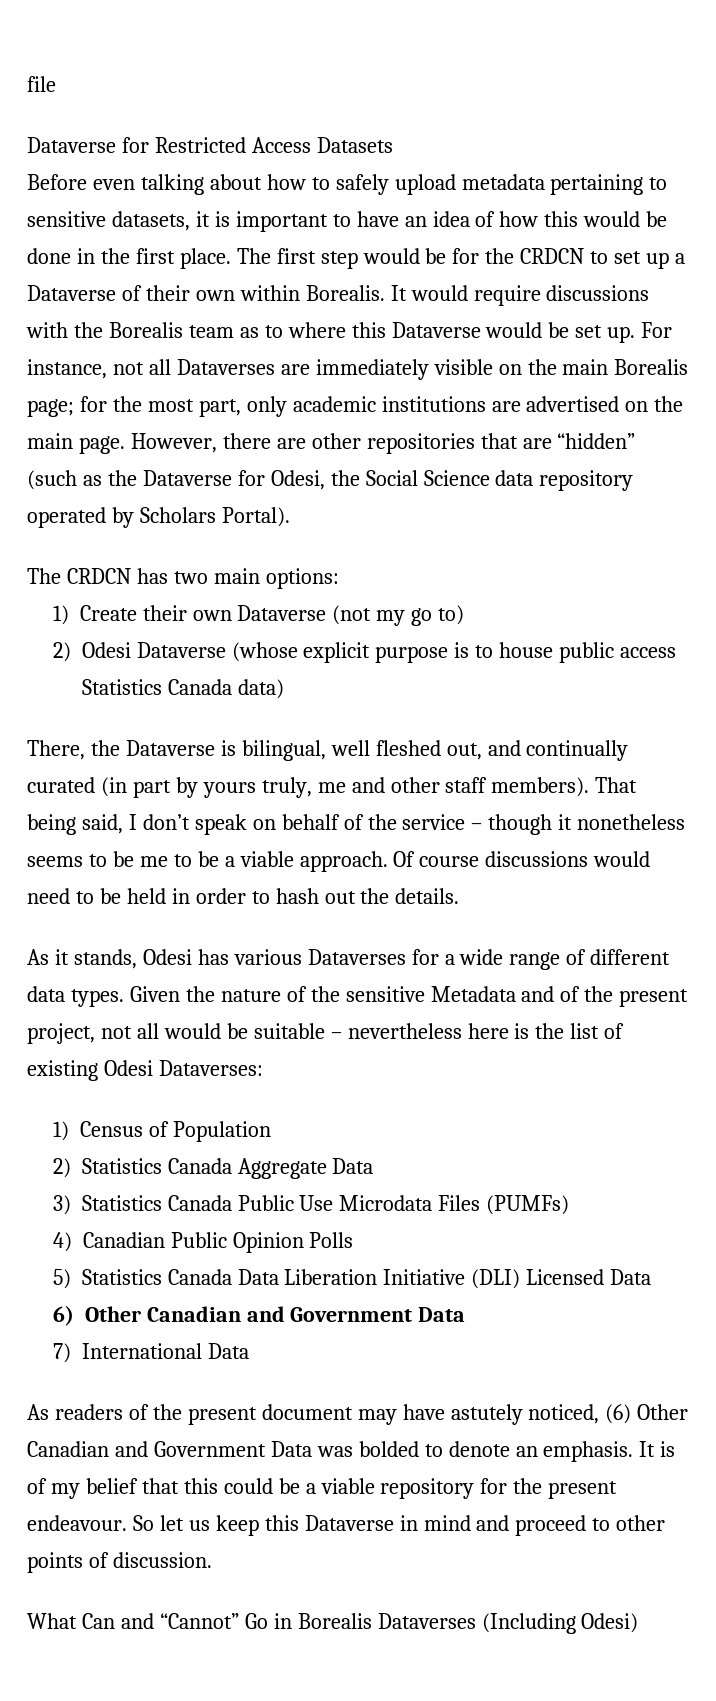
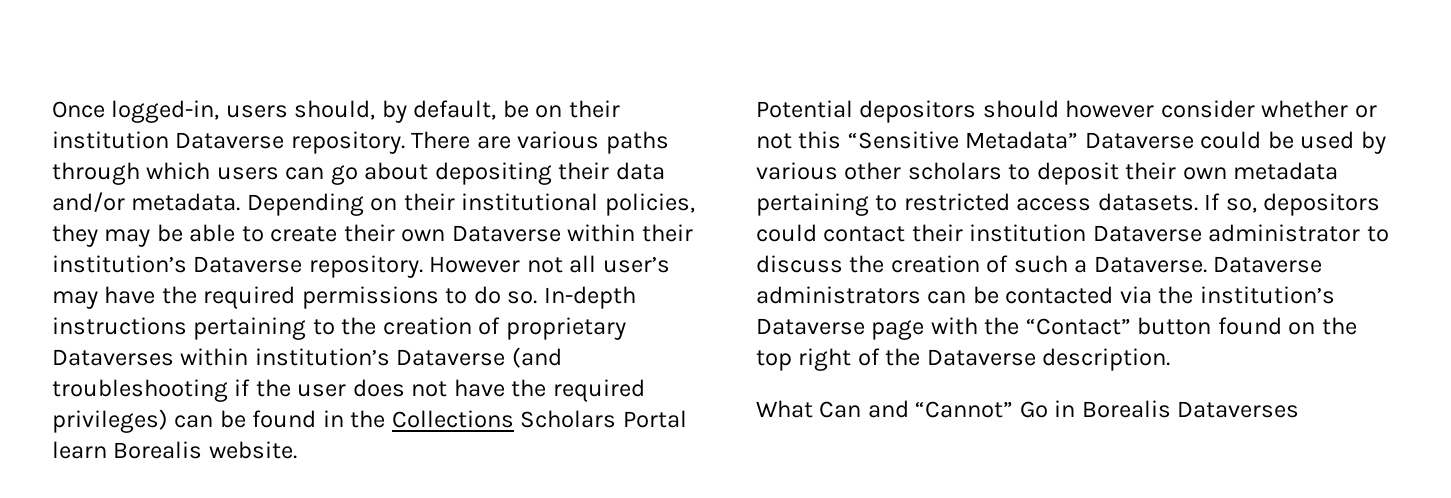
[27,76,56,92] [27,137,393,153] [27,174,668,195] [27,211,668,232] [27,248,686,269] [27,285,650,306] [26,322,673,343] [27,359,689,380] [27,396,684,417] [27,433,636,454] [27,470,634,491] [27,507,290,528] [27,568,339,589] [52,605,465,626] [52,642,677,663] [81,679,284,699] [27,740,629,761] [27,777,638,798] [27,814,686,835] [27,851,651,872] [27,888,460,904] [27,949,671,970] [27,986,689,1007] [27,1023,625,1044] [27,1060,263,1081] [52,1121,271,1142] [52,1158,374,1179] [52,1195,570,1215] [52,1232,354,1253] [52,1269,652,1289] [52,1305,466,1326] [52,1343,249,1363] [27,1404,689,1425] [27,1441,676,1462] [27,1478,618,1499] [27,1515,666,1536] [27,1552,212,1573] file // Dataverse for Restricted Access Datasets // Before even talking about how to safely upload metadata pertaining to sensitive datasets, it is important to have an idea of how this would be done in the first place. The first step would be for the CRDCN to set up a Dataverse of their own within Borealis. It would require discussions with the Borealis team as to where this Dataverse would be set up. For instance, not all Dataverses are immediately visible on the main Borealis page; for the most part, only academic institutions are advertised on the main page. However, there are other repositories that are “hidden” (such as the Dataverse for Odesi, the Social Science data repository operated by Scholars Portal). // The CRDCN has two main options: // 1) Create their own Dataverse (not my go to) // 2) Odesi Dataverse (whose explicit purpose is to house public access Statistics Canada data) // There, the Dataverse is bilingual, well fleshed out, and continually curated (in part by yours truly, me and other staff members). That being said, I don’t speak on behalf of the service – though it nonetheless seems to be me to be a viable approach. Of course discussions would need to be held in order to hash out the details. // As it stands, Odesi has various Dataverses for a wide range of different data types. Given the nature of the sensitive Metadata and of the present project, not all would be suitable – nevertheless here is the list of existing Odesi Dataverses: // 1) Census of Population // 2) Statistics Canada Aggregate Data // 3) Statistics Canada Public Use Microdata Files (PUMFs) // 4) Canadian Public Opinion Polls // 5) Statistics Canada Data Liberation Initiative (DLI) Licensed Data // 6) Other Canadian and Government Data // 7) International Data // As readers of the present document may have astutely noticed, (6) Other Canadian and Government Data was bolded to denote an emphasis. It is of my belief that this could be a viable repository for the present endeavour. So let us keep this Dataverse in mind and proceed to other points of discussion. -> [52,100,620,123] [52,131,669,154] [52,162,665,185] [52,192,695,216] [52,224,693,247] [52,255,670,278] [52,286,636,309] [52,317,626,340] [52,347,562,368] [52,379,645,402] [52,409,687,433] [52,441,297,459] [756,100,1377,123] [756,131,1386,154] [756,162,1339,185] [756,193,1381,216] [756,224,1389,242] [756,255,1323,273] [756,286,1335,304] [756,317,1357,340] [756,348,1171,371] Once logged-in, users should, by default, be on their institution Dataverse repository. There are various paths through which users can go about depositing their data and/or metadata. Depending on their institutional policies, they may be able to create their own Dataverse within their institution’s Dataverse repository. However not all user’s may have the required permissions to do so. In-depth instructions pertaining to the creation of proprietary Dataverses within institution’s Dataverse (and troubleshooting if the user does not have the required privileges) can be found in the Collections Scholars Portal learn Borealis website. // Potential depositors should however consider whether or not this “Sensitive Metadata” Dataverse could be used by various other scholars to deposit their own metadata pertaining to restricted access datasets. If so, depositors could contact their institution Dataverse administrator to discuss the creation of such a Dataverse. Dataverse administrators can be contacted via the institution’s Dataverse page with the “Contact” button found on the top right of the Dataverse description.
[481,1613,639,1634] (Including Odesi) -> (1300, 409) none

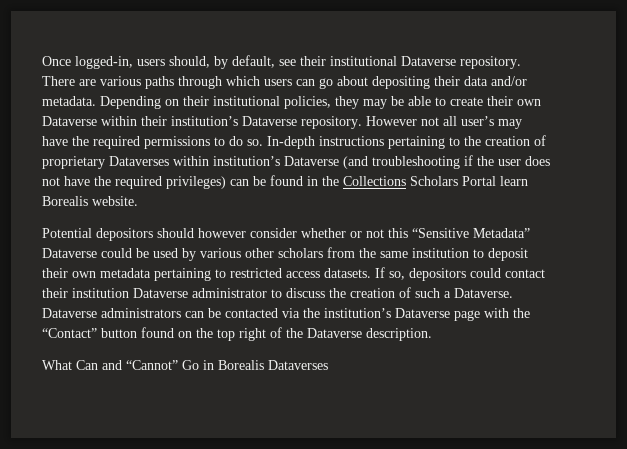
[502,100,620,118] [52,131,169,149] be on their institution -> [279,56,397,66] see their institutional
(1002, 171) none -> [327,247,469,258] from the same institution

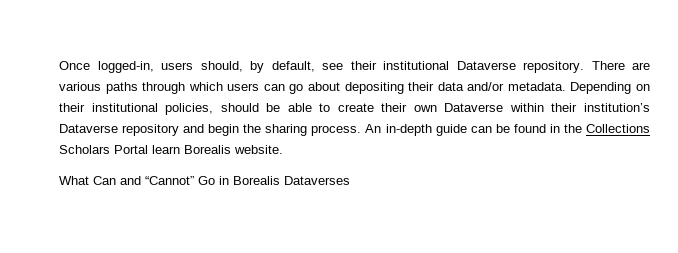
[335,96,387,109] they may -> [220,103,259,112] should
[301,116,522,129] [42,135,546,149] [42,155,550,169] [42,176,226,189] repository. However not all user’s may have the required permissions to do so. In-depth instructions pertaining to the creation of proprietary Dataverses within institution’s Dataverse (and troubleshooting if the user does not have the required privileges) -> [122,124,467,136] repository and begin the sharing process. An in-depth guide
[42,228,530,241] [42,247,528,261] [42,267,545,281] [42,287,513,298] [42,308,530,321] [42,327,432,341] // Potential depositors should however consider whether or not this “Sensitive Metadata” Dataverse could be used by various other scholars from the same institution to deposit their own metadata pertaining to restricted access datasets. If so, depositors could contact their institution Dataverse administrator to discuss the creation of such a Dataverse. Dataverse administrators can be contacted via the institution’s Dataverse page with the “Contact” button found on the top right of the Dataverse description. -> (283, 149) none

